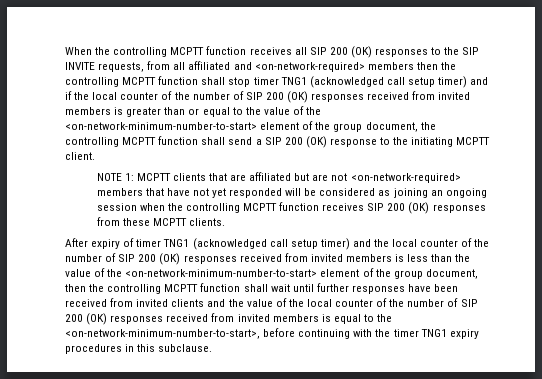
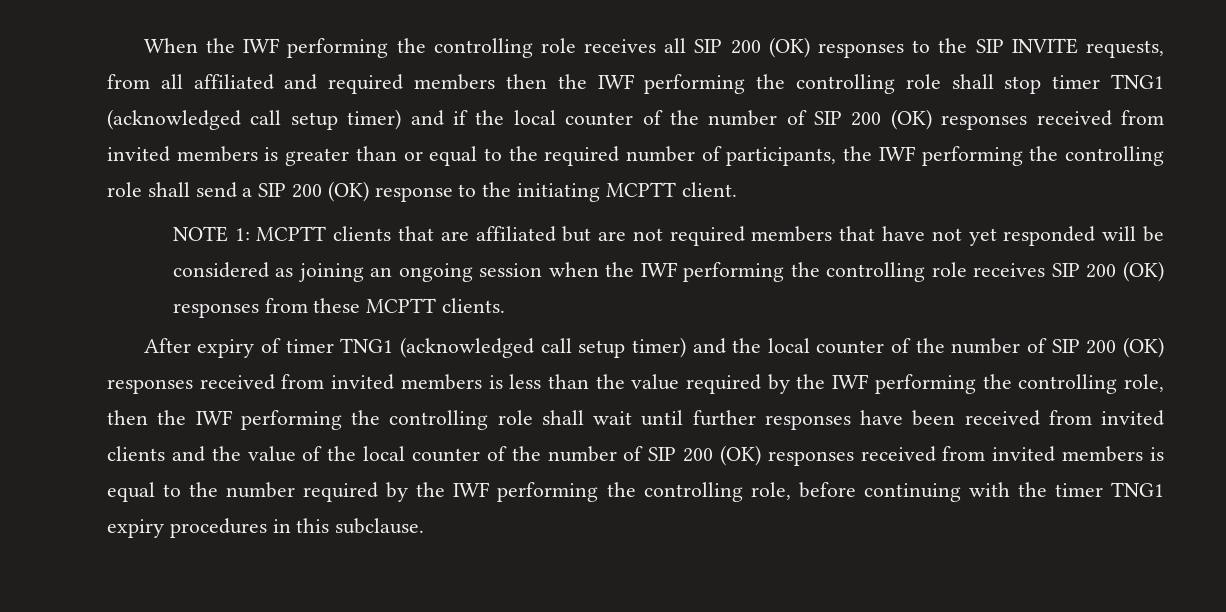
[113,46,247,57] controlling MCPTT function -> [243,38,576,58] IWF performing the controlling role
[254,62,365,72] <on-network-required> -> [328,74,404,94] required
[65,76,199,87] controlling MCPTT function -> [597,74,941,94] IWF performing the controlling role
[263,106,322,115] [65,121,436,132] [65,136,199,147] value of the <on-network-minimum-number-to-start> element of the group document, the controlling MCPTT function -> [544,146,1165,166] [107,182,142,197] required number of participants, the IWF performing the controlling role
[350,173,461,183] <on-network-required> -> [669,226,745,246] required
[185,202,320,213] controlling MCPTT function -> [640,262,967,282] IWF performing the controlling role
[94,268,478,279] [65,283,241,294] of the <on-network-minimum-number-to-start> element of the group document, then the controlling MCPTT function -> [686,374,1165,394] [107,410,533,430] required by the IWF performing the controlling role, then the IWF performing the controlling role
[65,329,260,339] <on-network-minimum-number-to-start>, -> [226,482,791,502] number required by the IWF performing the controlling role,

